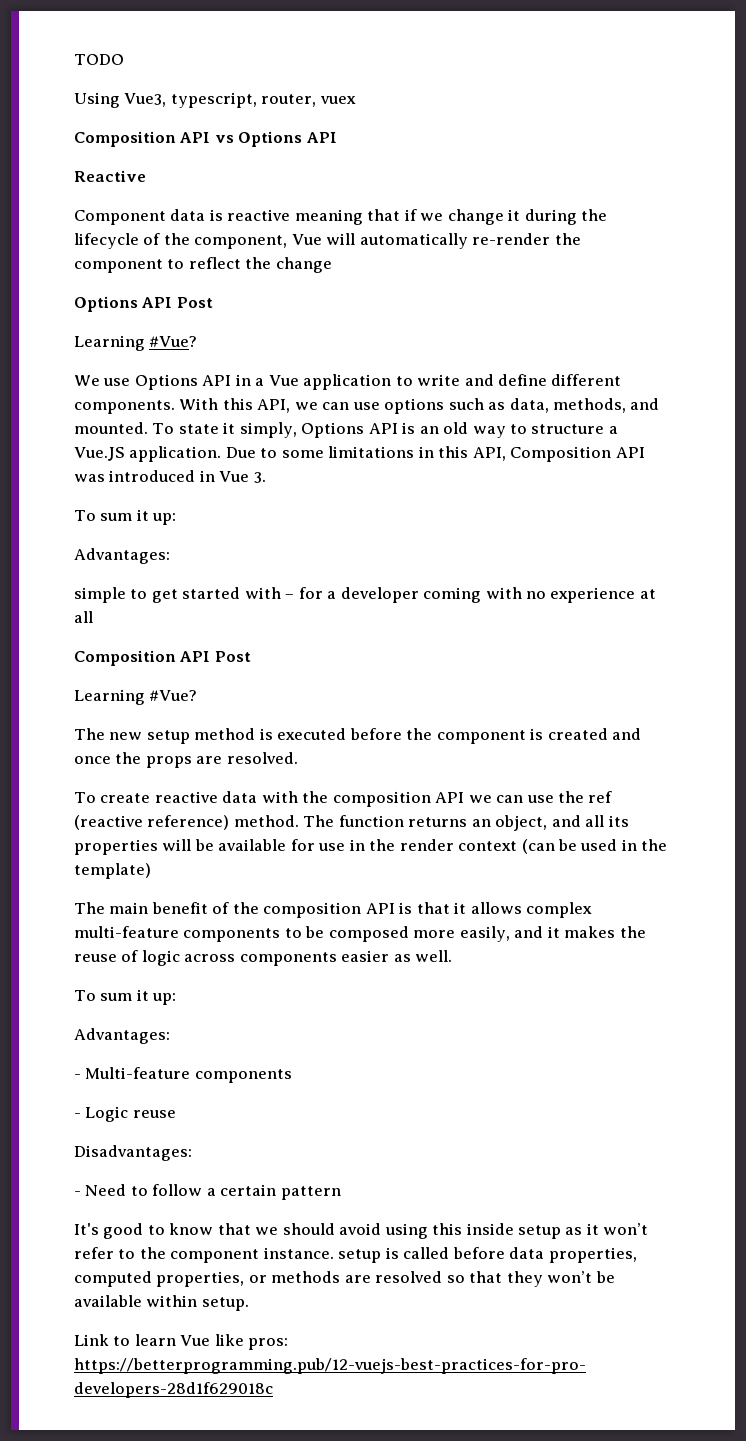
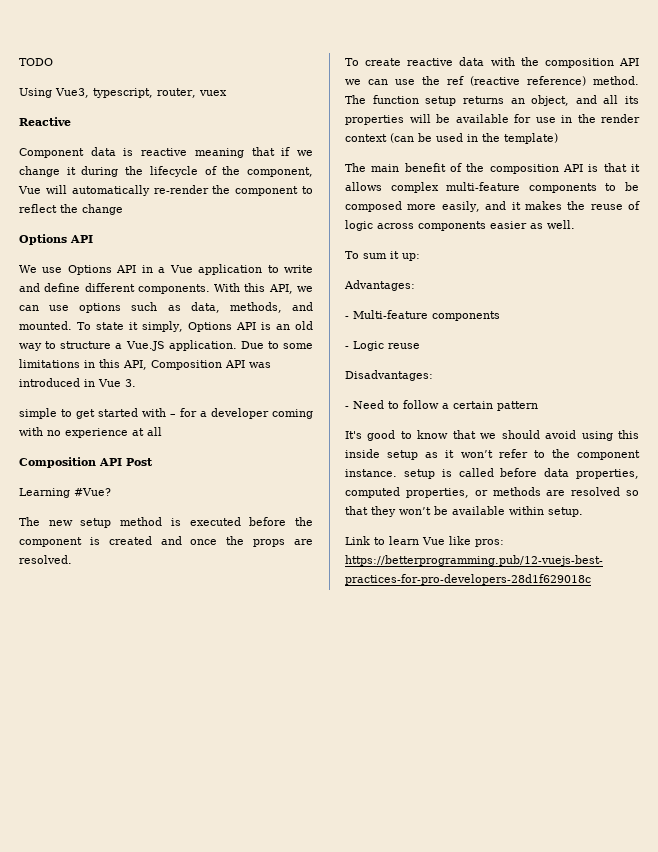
[74,131,337,147] // Composition API vs Options API -> (227, 93) none
[176,297,213,308] [74,335,198,351] Post // Learning #Vue? -> (93, 239) none
[74,509,177,525] [74,548,170,564] // To sum it up: // Advantages: -> (136, 383) none
(404, 821) none -> [425,96,457,106] setup

